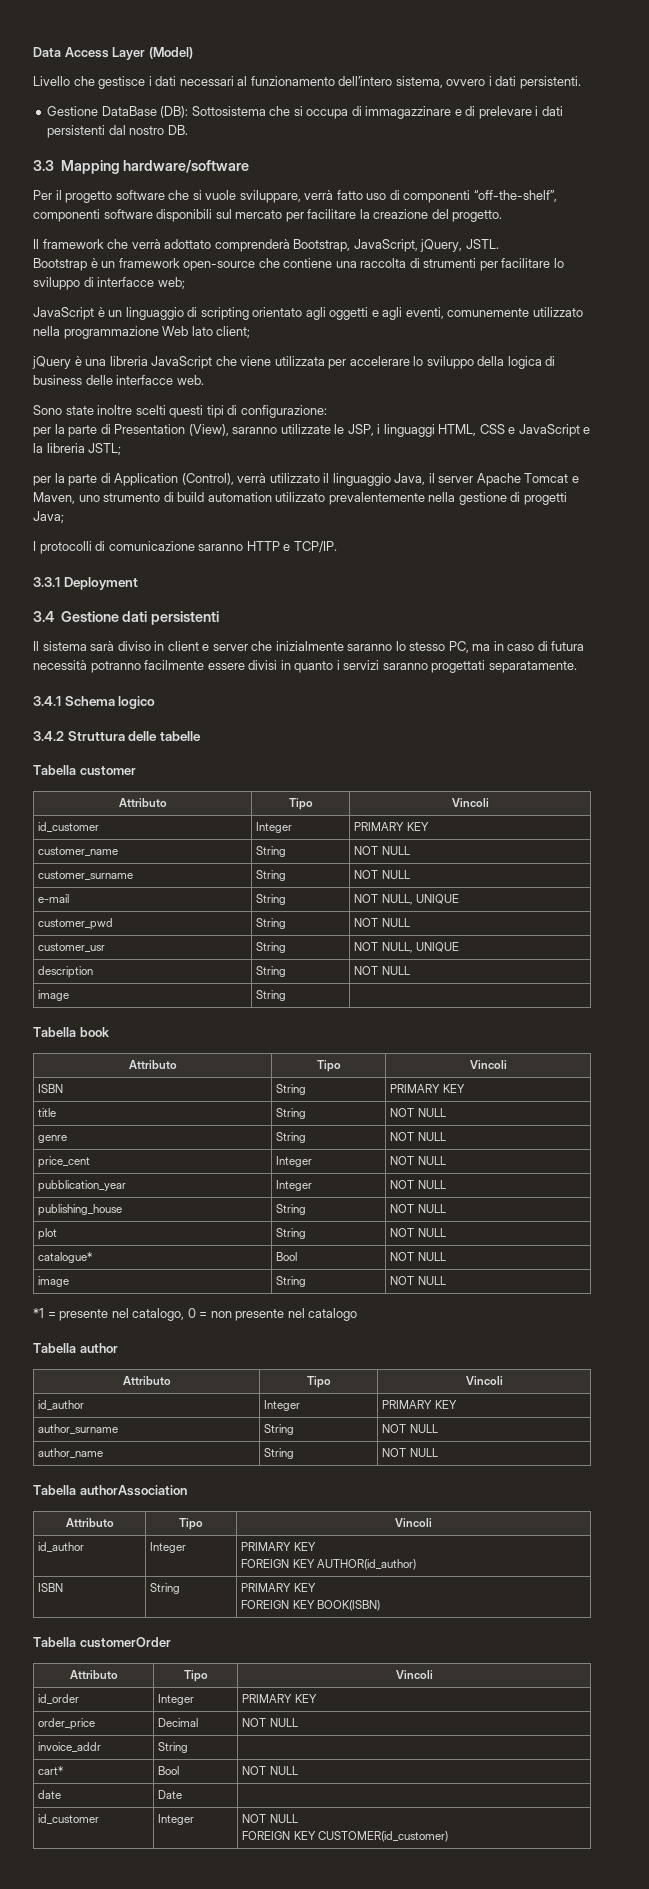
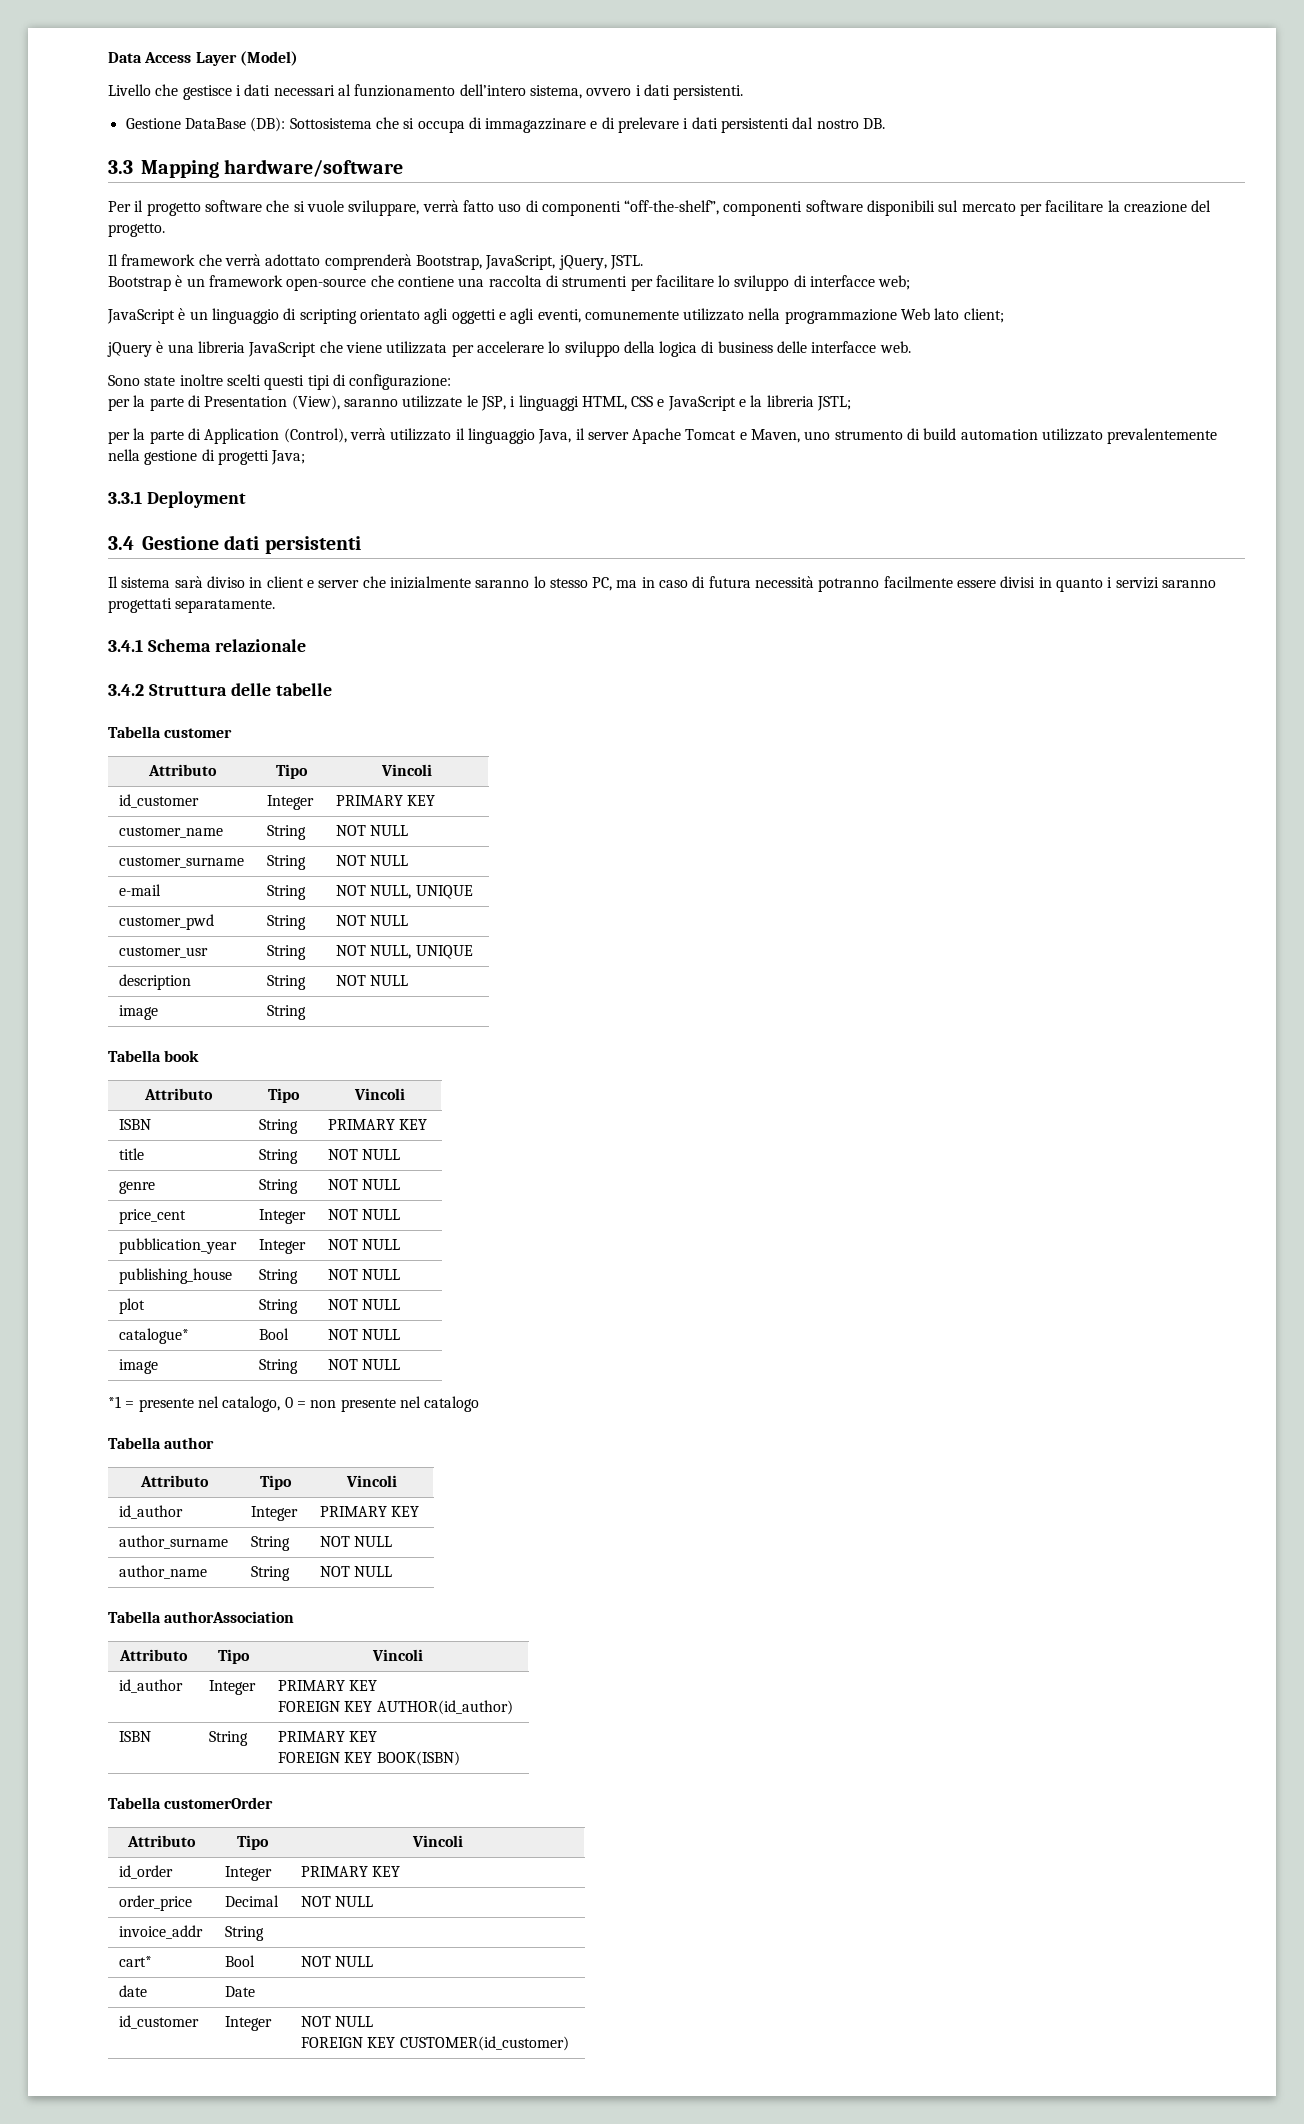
[33,541,337,554] // I protocolli di comunicazione saranno HTTP e TCP/IP. -> (306, 457) none
[118,696,156,709] logico -> [214,639,306,652] relazionale

